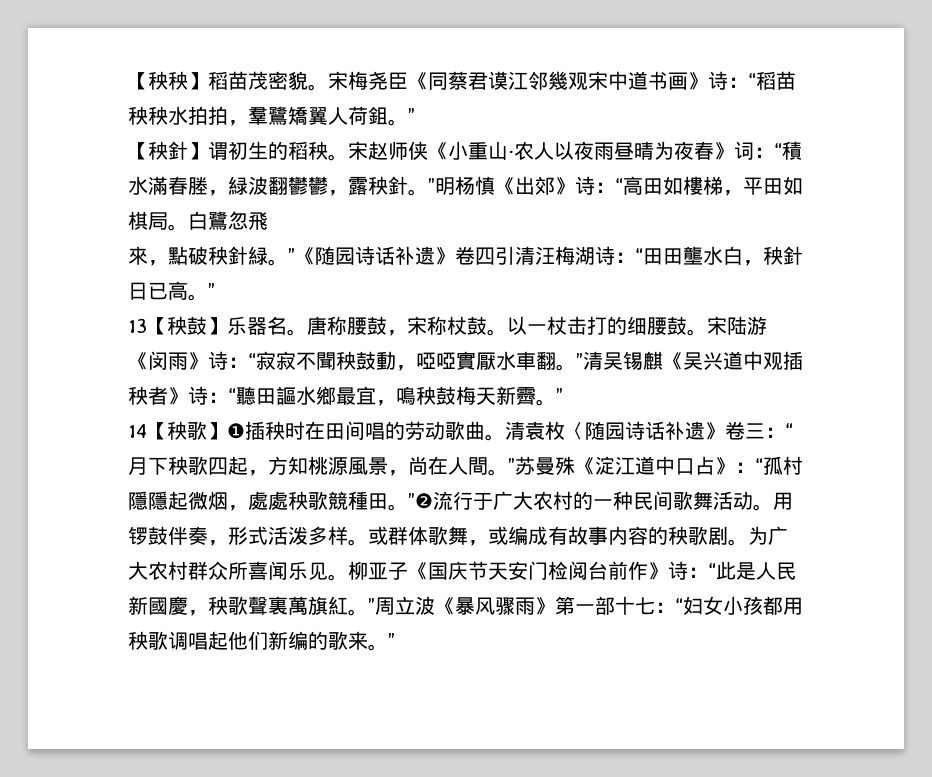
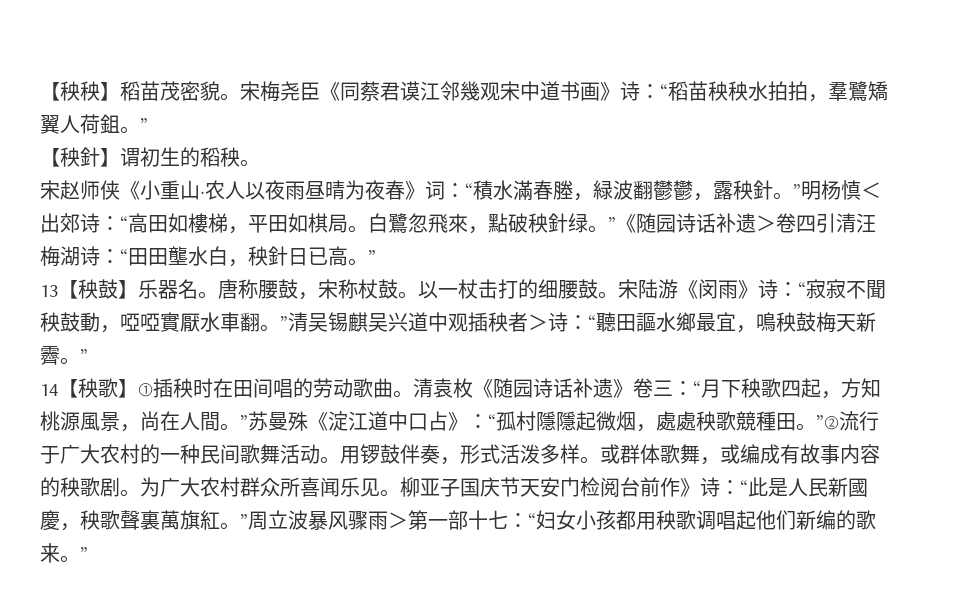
(348, 157) none -> (260, 163) //
[495,176,575,195] 《出郊》 -> [861,182,881,198] [40,213,80,233] ＜出郊
(268, 221) // -> (448, 223) none
[248,246,268,265] 緑 -> [568,213,588,233] 绿
[435,247,455,265] 》 -> [756,215,776,231] ＞
[663,352,683,370] 《 -> (368, 322) none
[168,387,188,405] 》 -> [528,314,548,330] ＞
[227,423,245,439] ❶ -> [138,383,153,397] ①
[565,422,585,440] 〈 -> [473,379,493,398] 《
[408,493,433,509] ”❷ -> [816,414,839,430] ”②
[408,562,428,580] 《 -> (460, 487) none
[435,597,455,615] 《 -> (308, 520) none
[535,597,555,615] 》 -> [388,512,408,528] ＞

